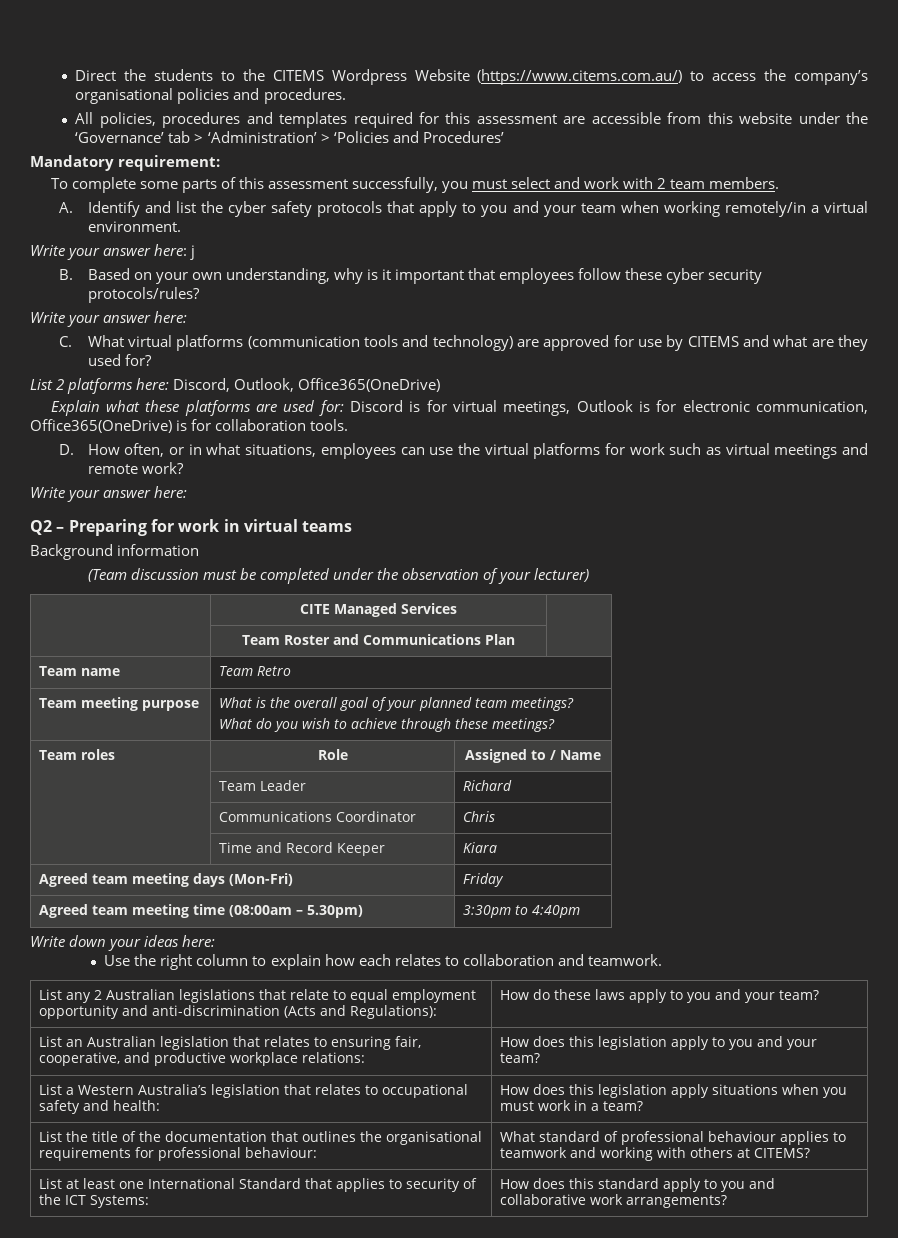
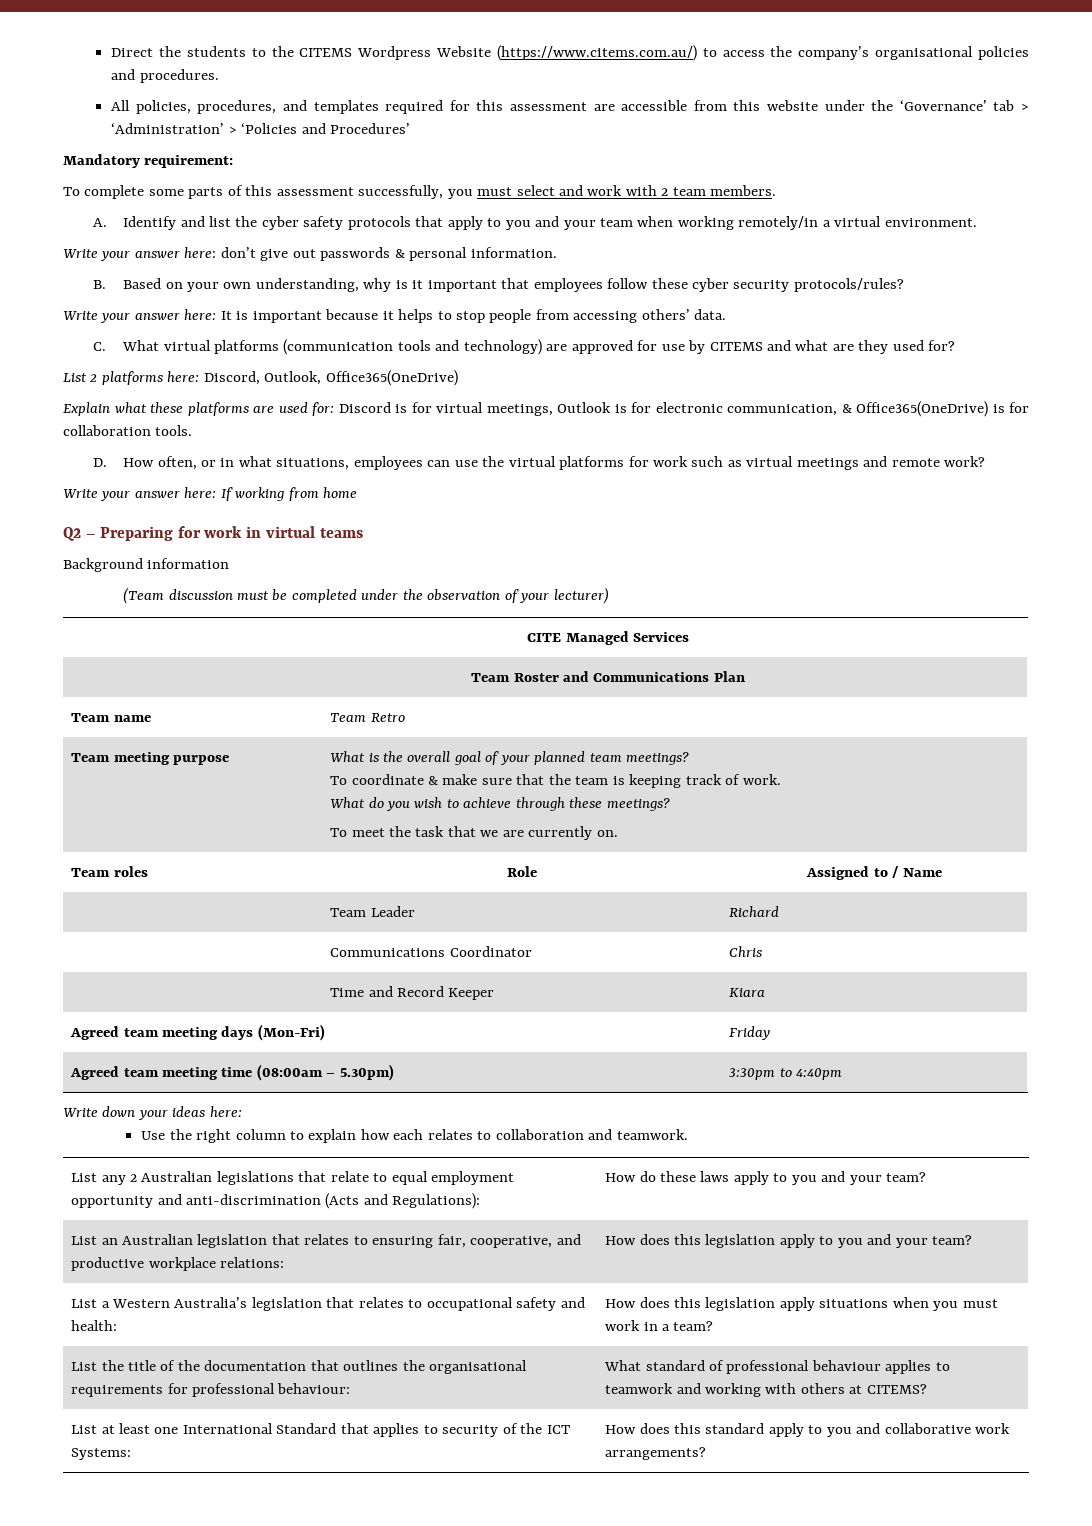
[162,112,241,128] procedures -> [197,100,277,114] procedures,
[190,245,196,260] j -> [220,247,557,261] don’t give out passwords & personal information.
(188, 317) none -> [220,309,727,323] It is important because it helps to stop people from accessing others’ data.
(869, 407) none -> [841,404,852,413] &
(188, 492) none -> [220,487,358,501] If working from home
(575, 704) none -> [330,774,781,788] // To coordinate & make sure that the team is keeping track of work.
(556, 725) none -> [330,826,618,840] // To meet the task that we are currently on.

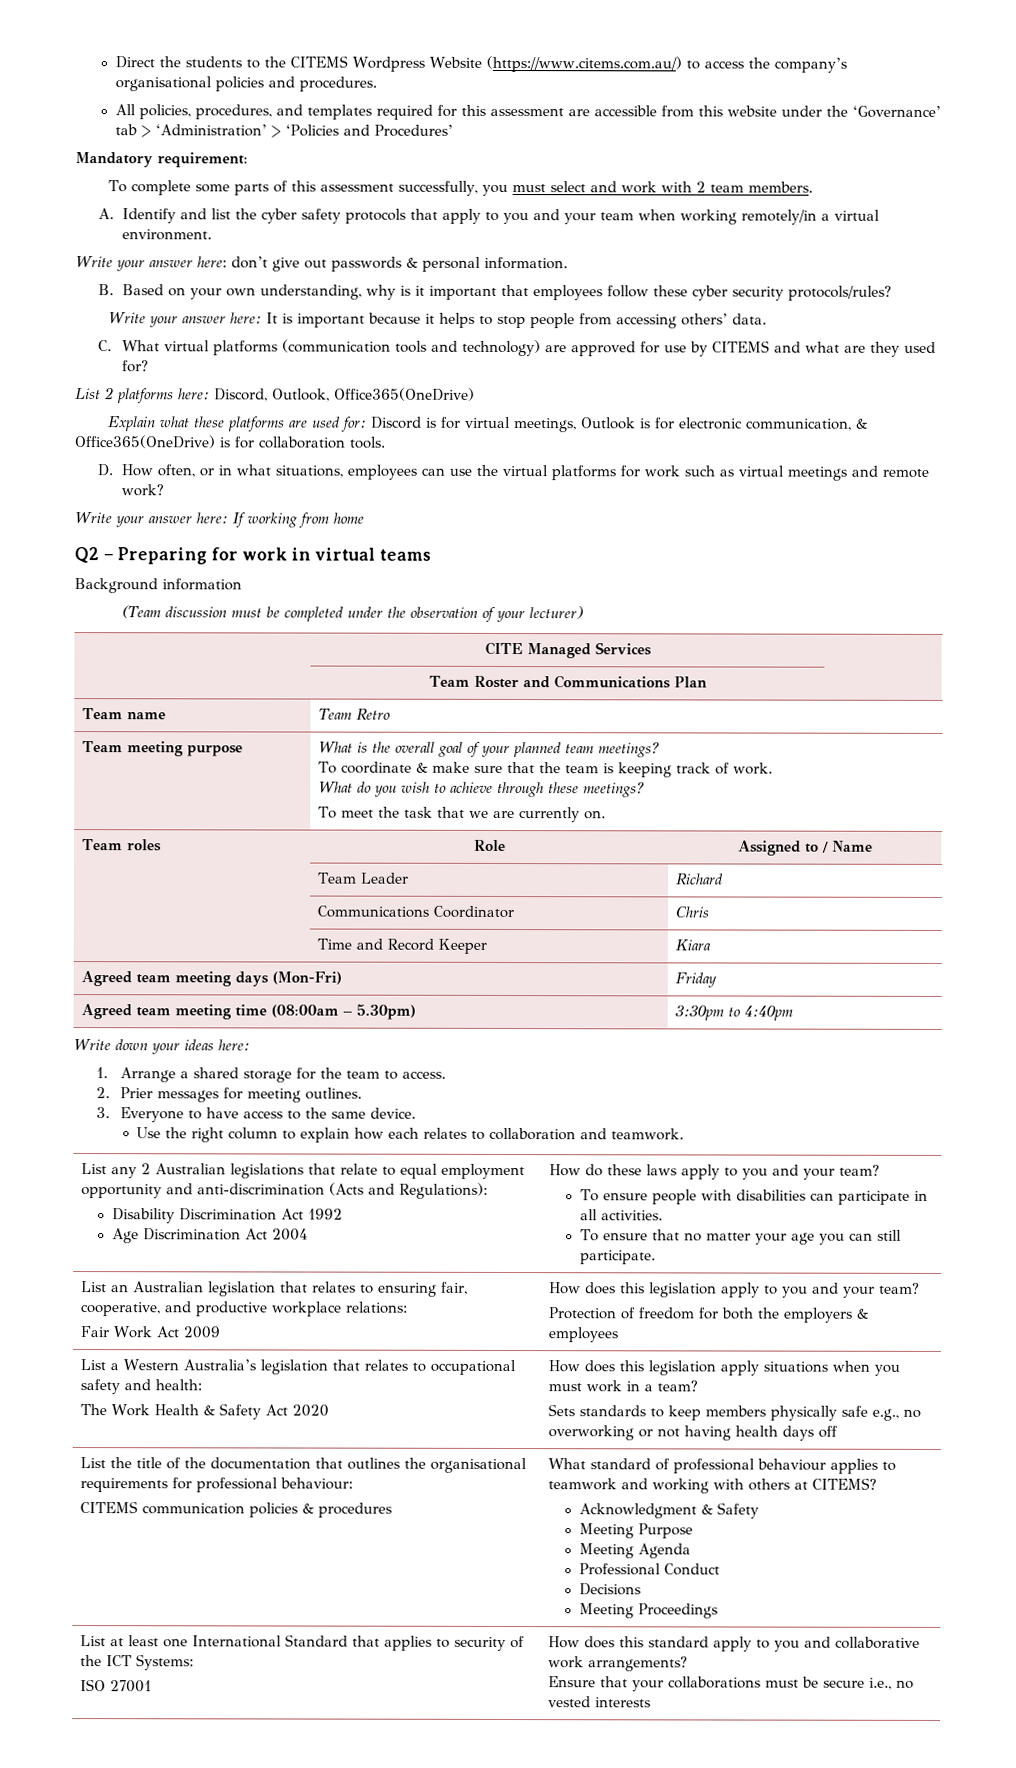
(242, 1111) none -> [96,1067,446,1083] [96,1087,362,1103] [96,1107,416,1123] // 1. Arrange a shared storage for the team to access. // 2. Prier messages for meeting outlines. // 3. Everyone to have access to the same device.
(481, 1201) none -> [111,1208,343,1224] [111,1228,308,1244] // Disability Discrimination Act 1992 // Age Discrimination Act 2004
(927, 1177) none -> [579,1189,928,1205] [579,1209,663,1221] [579,1229,902,1245] [579,1250,656,1265] // To ensure people with disabilities can participate in all activities. // To ensure that no matter your age you can still participate.
(284, 1262) none -> [80,1326,221,1339] // Fair Work Act 2009
(973, 1240) none -> [549,1307,870,1323] [548,1327,619,1343] // Protection of freedom for both the employers & employees
(118, 1325) none -> [80,1403,330,1420] // The Work Health & Safety Act 2020
(714, 1326) none -> [548,1404,922,1421] [548,1425,839,1441] // Sets standards to keep members physically safe e.g., no overworking or not having health days off
(351, 1388) none -> [80,1501,393,1518] // CITEMS communication policies & procedures
(927, 1389) none -> [578,1502,759,1519] [578,1523,693,1539] [578,1543,691,1559] [578,1563,720,1576] [578,1583,641,1596] [578,1603,718,1619] // Acknowledgment & Safety // Meeting Purpose // Meeting Agenda // Professional Conduct // Decisions // Meeting Proceedings
(132, 1454) none -> [80,1679,153,1693] // ISO 27001
(707, 1453) none -> [548,1676,915,1692] [548,1696,652,1708] // Ensure that your collaborations must be secure i.e., no vested interests

